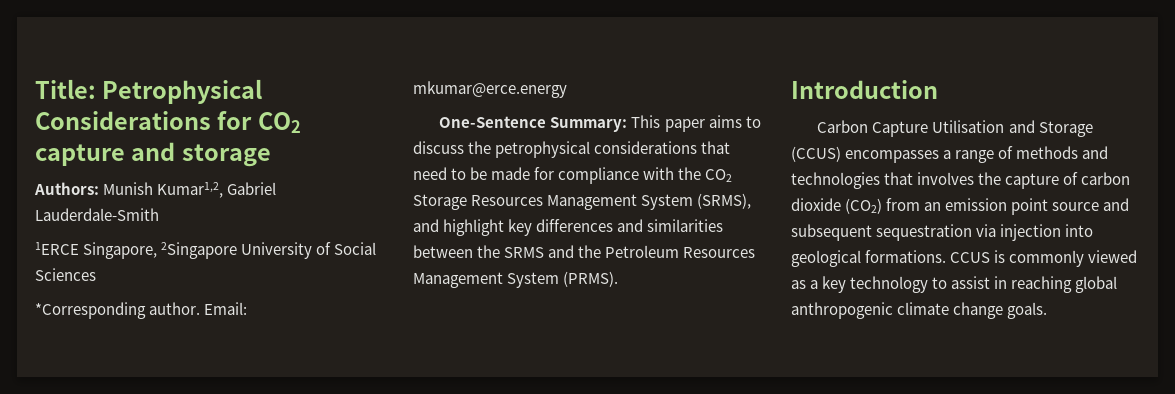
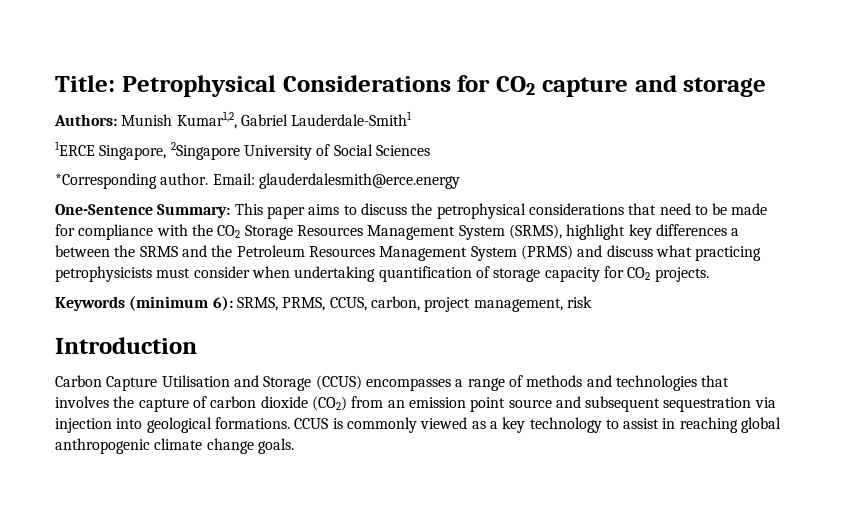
[35,208,159,221] Lauderdale-Smith -> [291,111,413,126] Lauderdale-Smith1
[413,81,567,98] mkumar@erce.energy -> [258,173,460,189] glauderdalesmith@erce.energy
[413,219,439,232] and -> (562, 231) none
[617,219,724,232] and similarities -> [731,228,740,236] a
[563,271,619,287] (PRMS). -> [520,245,762,261] [55,266,709,282] [55,296,592,312] (PRMS) and discuss what practicing petrophysicists must consider when undertaking quantification of storage capacity for CO2 projects. // Keywords (minimum 6): SRMS, PRMS, CCUS, carbon, project management, risk

